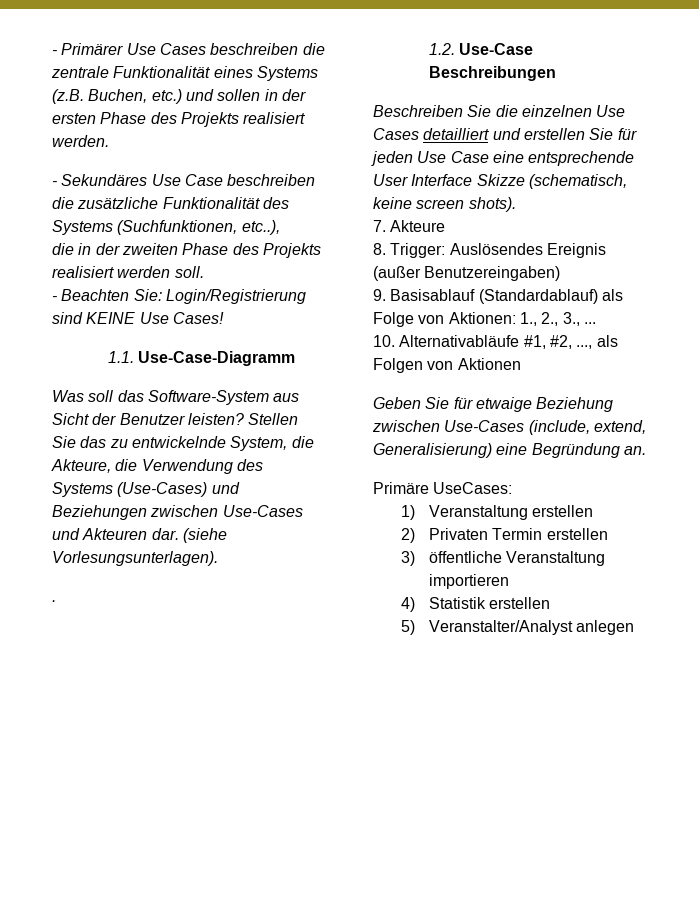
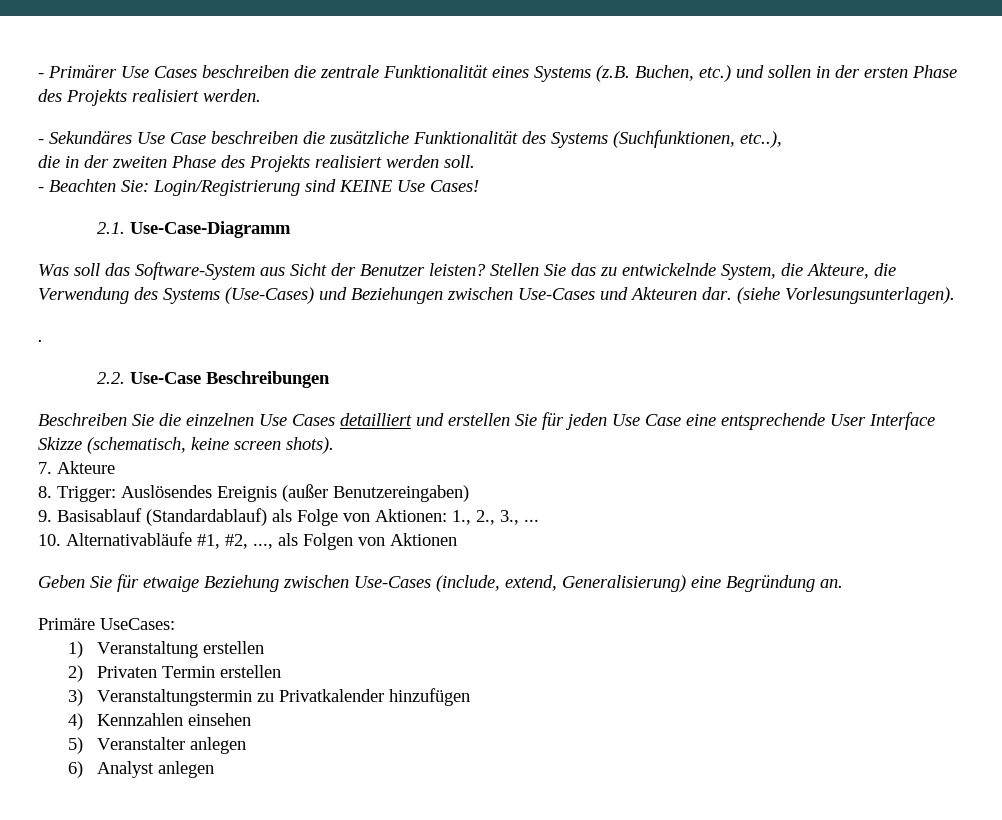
[107,351,134,363] 1.1. -> [97,222,126,234] 2.1.
[428,43,455,55] 1.2. -> [97,372,126,384] 2.2.
[428,551,606,566] [428,574,509,589] öffentliche Veranstaltung importieren -> [97,688,471,706] Veranstaltungstermin zu Privatkalender hinzufügen
[428,597,551,609] Statistik erstellen -> [97,713,252,726] Kennzahlen einsehen
[428,620,635,635] Veranstalter/Analyst anlegen -> [97,737,247,754] [67,761,215,778] Veranstalter anlegen // 6) Analyst anlegen

